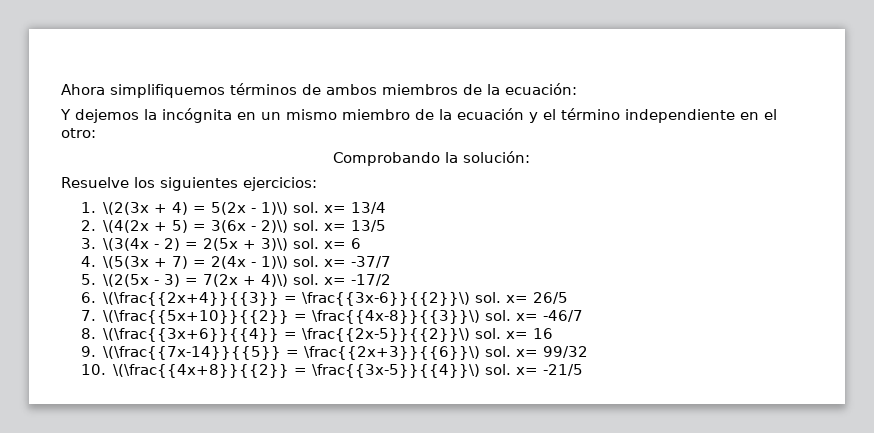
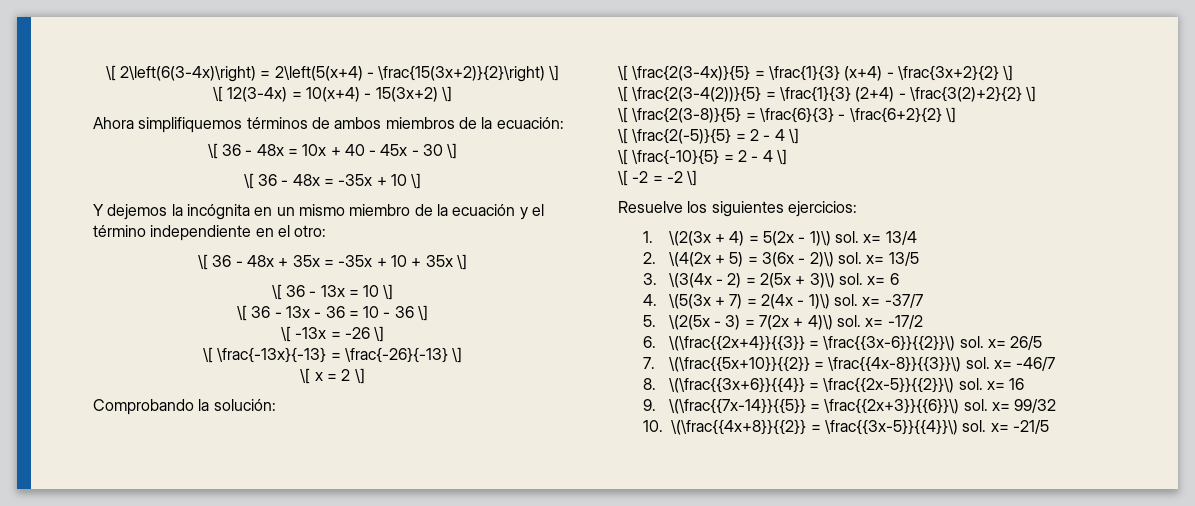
(61, 89) none -> [105,65,560,82] [213,86,452,102] \[ 2\left(6(3-4x)\right) = 2\left(5(x+4) - \frac{15(3x+2)}{2}\right) \] // \[ 12(3-4x) = 10(x+4) - 15(3x+2) \] //
(577, 89) none -> [207,143,458,159] [243,173,422,189] // \[ 36 - 48x = 10x + 40 - 45x - 30 \] // \[ 36 - 48x = -35x + 10 \]
[333,151,530,166] Comprobando la solución: -> [198,254,467,270] [271,284,394,300] [236,305,429,321] [280,326,385,342] [202,347,463,363] [300,368,365,384] [93,399,276,415] [618,65,1014,81] [618,86,1037,102] [618,107,956,123] [618,128,799,144] [618,149,787,165] [618,170,698,186] \[ 36 - 48x + 35x = -35x + 10 + 35x \] // \[ 36 - 13x = 10 \] // \[ 36 - 13x - 36 = 10 - 36 \] // \[ -13x = -26 \] // \[ \frac{-13x}{-13} = \frac{-26}{-13} \] // \[ x = 2 \] // Comprobando la solución: // \[ \frac{2(3-4x)}{5} = \frac{1}{3} (x+4) - \frac{3x+2}{2} \] // \[ \frac{2(3-4(2))}{5} = \frac{1}{3} (2+4) - \frac{3(2)+2}{2} \] // \[ \frac{2(3-8)}{5} = \frac{6}{3} - \frac{6+2}{2} \] // \[ \frac{2(-5)}{5} = 2 - 4 \] // \[ \frac{-10}{5} = 2 - 4 \] // \[ -2 = -2 \]

